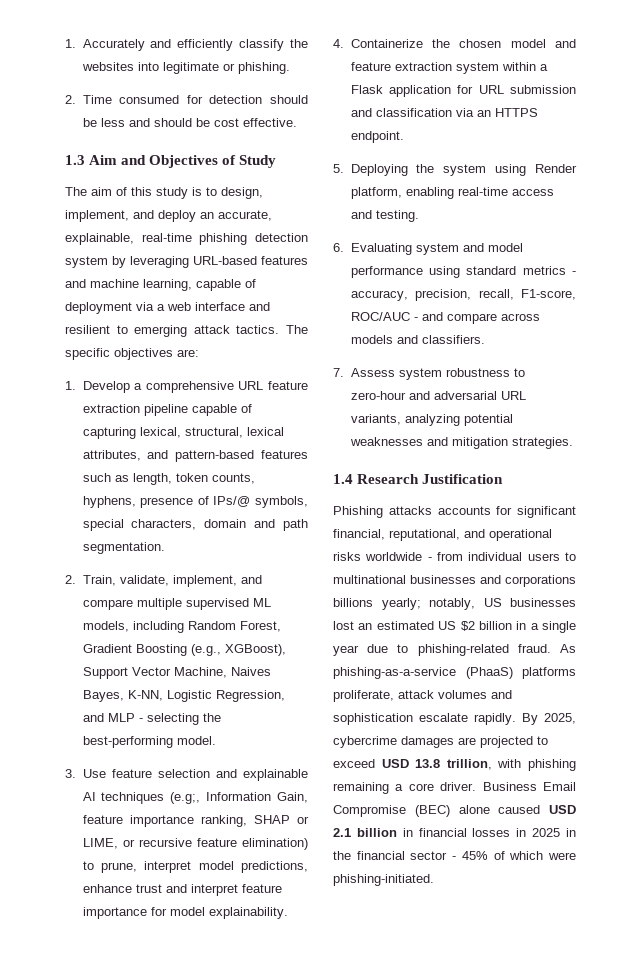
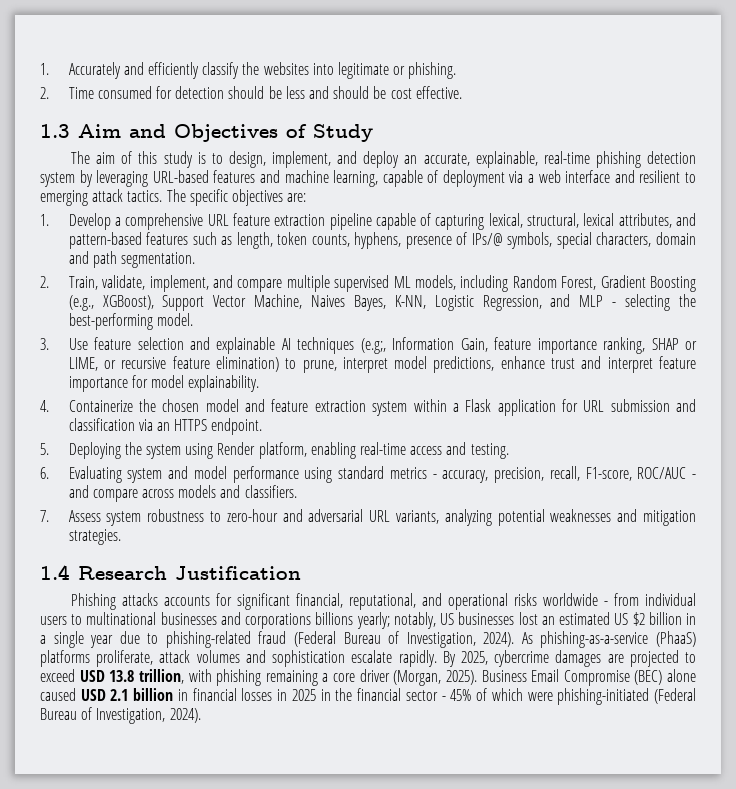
[517,644,551,653] fraud. -> [258,631,515,648] fraud (Federal Bureau of Investigation, 2024).
[440,782,477,791] driver. -> [359,669,477,686] driver (Morgan, 2025).
[333,874,434,886] phishing-initiated. -> [557,688,696,705] [40,707,201,724] phishing-initiated (Federal Bureau of Investigation, 2024).

